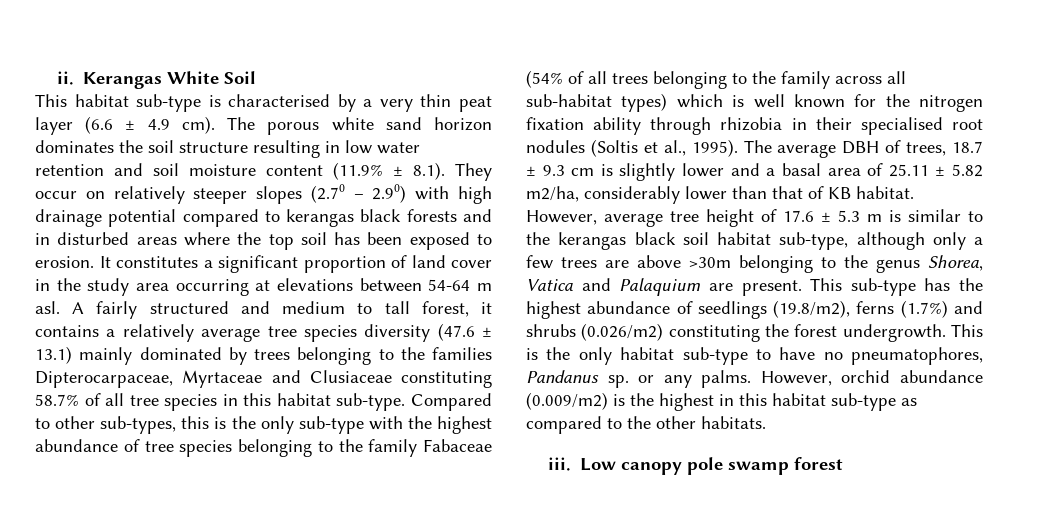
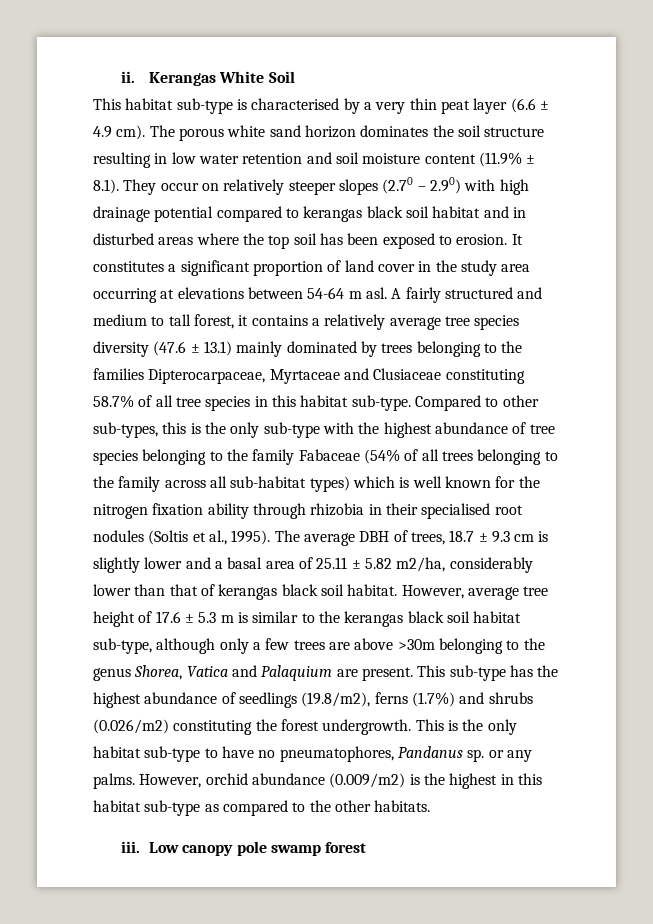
[406,209,457,222] forests -> [405,206,481,218] soil habitat
[828,187,851,199] KB -> [218,584,344,600] kerangas black soil

